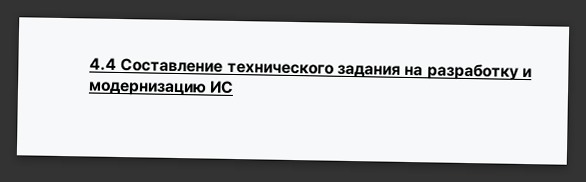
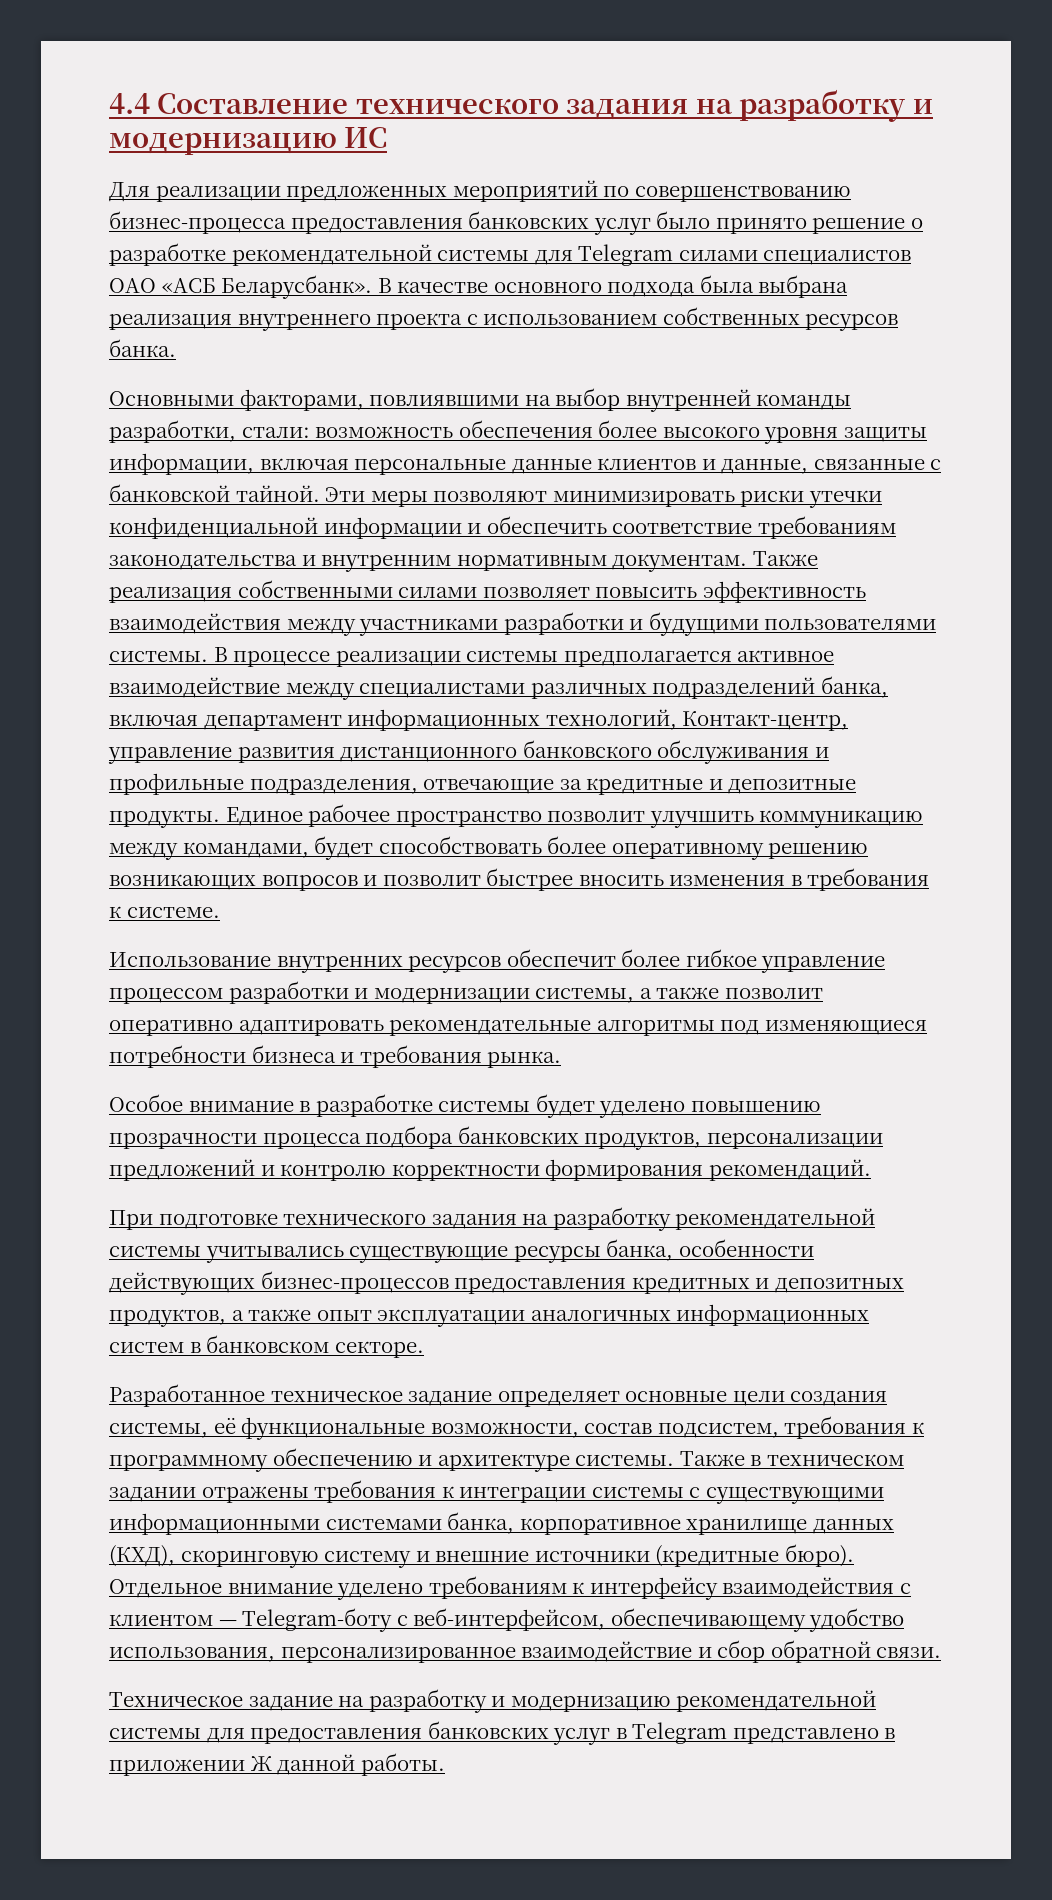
(235, 87) none -> [109,180,851,202] [109,211,923,235] [109,243,912,266] [109,275,849,299] [109,307,899,331] [109,339,176,357] [109,388,852,412] [109,420,927,444] [109,453,942,475] [109,484,882,508] [109,516,896,539] [109,551,818,572] [109,580,866,603] [109,612,937,636] [109,647,835,667] [109,676,888,700] [109,709,849,731] [108,740,829,764] [109,773,857,795] [109,804,924,828] [109,836,869,860] [109,868,930,891] [109,906,220,918] [109,949,886,973] [109,981,823,1004] [109,1019,927,1036] [109,1045,562,1068] [109,1094,821,1118] [109,1126,883,1150] [109,1159,871,1181] [109,1207,876,1231] [109,1239,814,1263] [109,1271,904,1295] [109,1304,870,1327] [109,1335,424,1358] [109,1384,888,1407] [109,1416,924,1440] [109,1448,904,1472] [109,1480,884,1504] [109,1512,894,1535] [109,1544,854,1568] [109,1576,911,1600] [109,1608,905,1632] [109,1640,942,1663] [109,1689,877,1713] [109,1721,896,1745] [109,1753,445,1776] // Для реализации предложенных мероприятий по совершенствованию бизнес-процесса предоставления банковских услуг было принято решение о разработке рекомендательной системы для Telegram силами специалистов ОАО «АСБ Беларусбанк». В качестве основного подхода была выбрана реализация внутреннего проекта с использованием собственных ресурсов банка. // Основными факторами, повлиявшими на выбор внутренней команды разработки, стали: возможность обеспечения более высокого уровня защиты информации, включая персональные данные клиентов и данные, связанные с банковской тайной. Эти меры позволяют минимизировать риски утечки конфиденциальной информации и обеспечить соответствие требованиям законодательства и внутренним нормативным документам. Также реализация собственными силами позволяет повысить эффективность взаимодействия между участниками разработки и будущими пользователями системы. В процессе реализации системы предполагается активное взаимодействие между специалистами различных подразделений банка, включая департамент информационных технологий, Контакт-центр, управление развития дистанционного банковского обслуживания и профильные подразделения, отвечающие за кредитные и депозитные продукты. Единое рабочее пространство позволит улучшить коммуникацию между командами, будет способствовать более оперативному решению возникающих вопросов и позволит быстрее вносить изменения в требования к системе. // Использование внутренних ресурсов обеспечит более гибкое управление процессом разработки и модернизации системы, а также позволит оперативно адаптировать рекомендательные алгоритмы под изменяющиеся потребности бизнеса и требования рынка. // Особое внимание в разработке системы будет уделено повышению прозрачности процесса подбора банковских продуктов, персонализации предложений и контролю корректности формирования рекомендаций. // При подготовке технического задания на разработку рекомендательной системы учитывались существующие ресурсы банка, особенности действующих бизнес-процессов предоставления кредитных и депозитных продуктов, а также опыт эксплуатации аналогичных информационных систем в банковском секторе. // Разработанное техническое задание определяет основные цели создания системы, её функциональные возможности, состав подсистем, требования к программному обеспечению и архитектуре системы. Также в техническом задании отражены требования к интеграции системы с существующими информационными системами банка, корпоративное хранилище данных (КХД), скоринговую систему и внешние источники (кредитные бюро). Отдельное внимание уделено требованиям к интерфейсу взаимодействия с клиентом — Telegram-боту с веб-интерфейсом, обеспечивающему удобство использования, персонализированное взаимодействие и сбор обратной связи. // Техническое задание на разработку и модернизацию рекомендательной системы для предоставления банковских услуг в Telegram представлено в приложении Ж данной работы.

